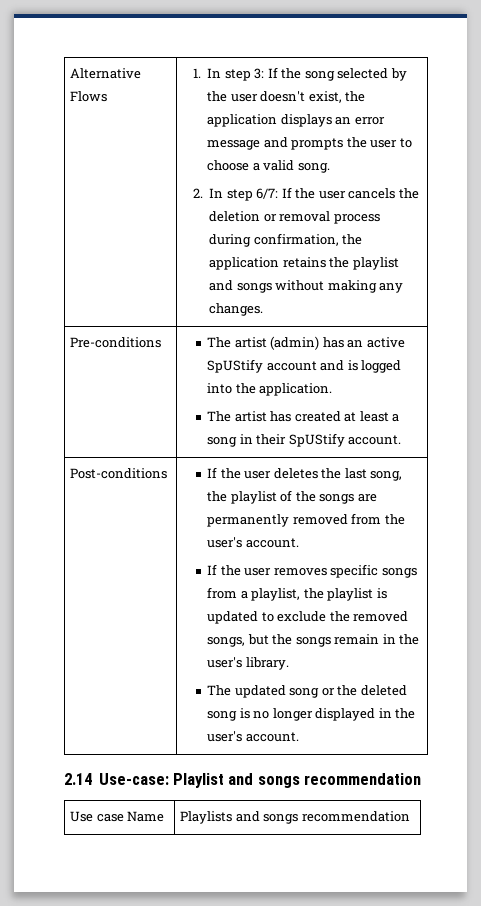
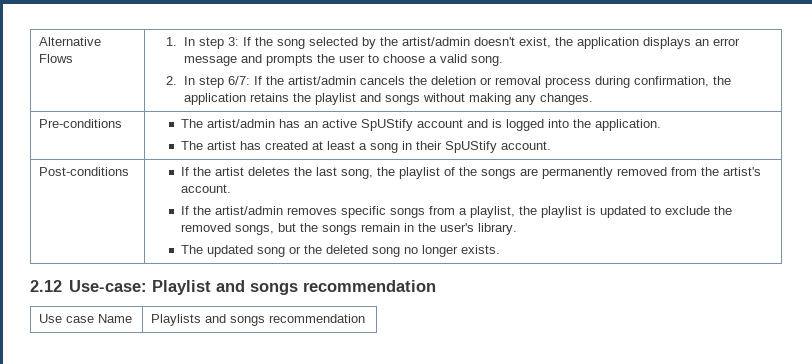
[230,94,258,102] user -> [401,37,470,46] artist/admin
[318,191,346,199] user -> [287,76,356,85] artist/admin
[234,336,320,350] artist (admin) -> [206,119,275,128] artist/admin
[244,471,272,479] user -> [214,167,244,176] artist
[207,537,243,548] user's -> [722,167,761,176] artist's
[244,568,272,576] user -> [214,206,283,215] artist/admin
[239,708,250,719] is -> (400, 252) none
[315,708,416,721] [207,731,299,742] [64,773,92,785] displayed in the user's account. // 2.14 -> [460,245,500,254] [30,280,62,292] exists. // 2.12

